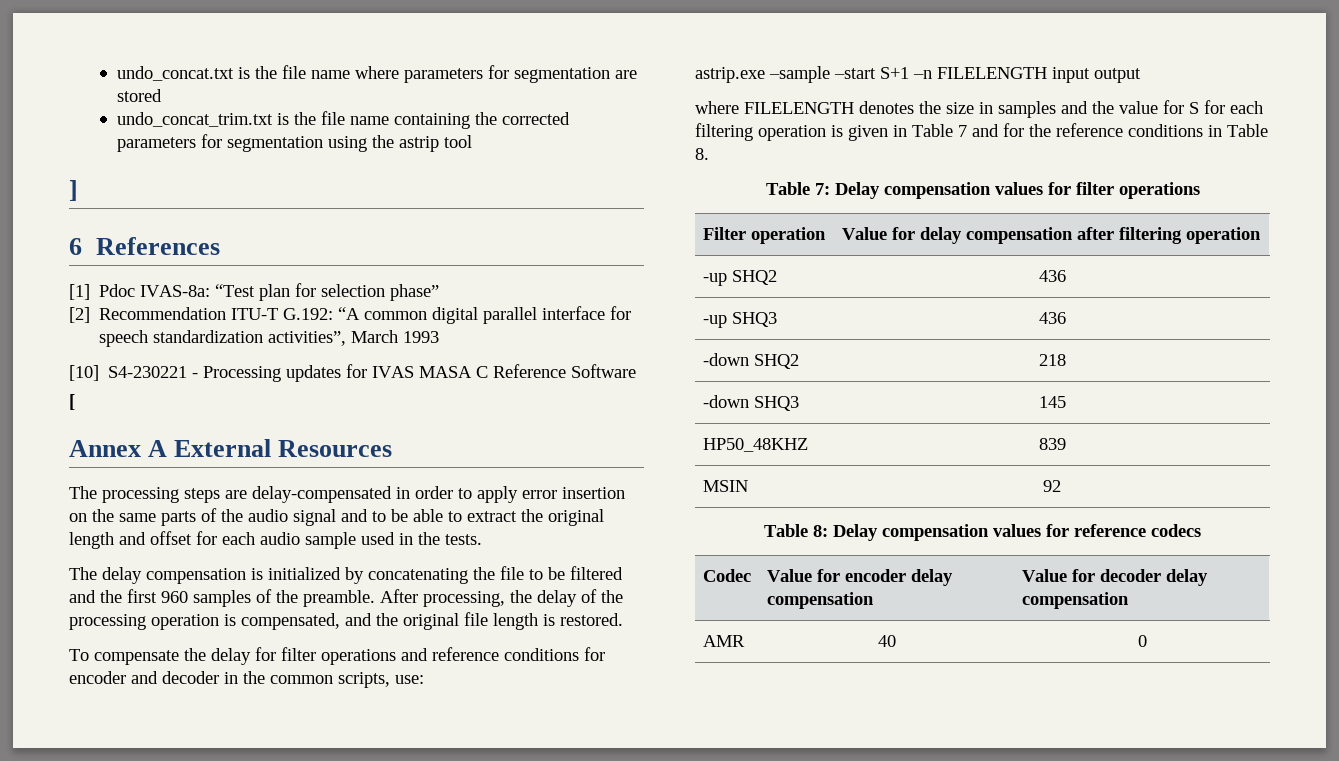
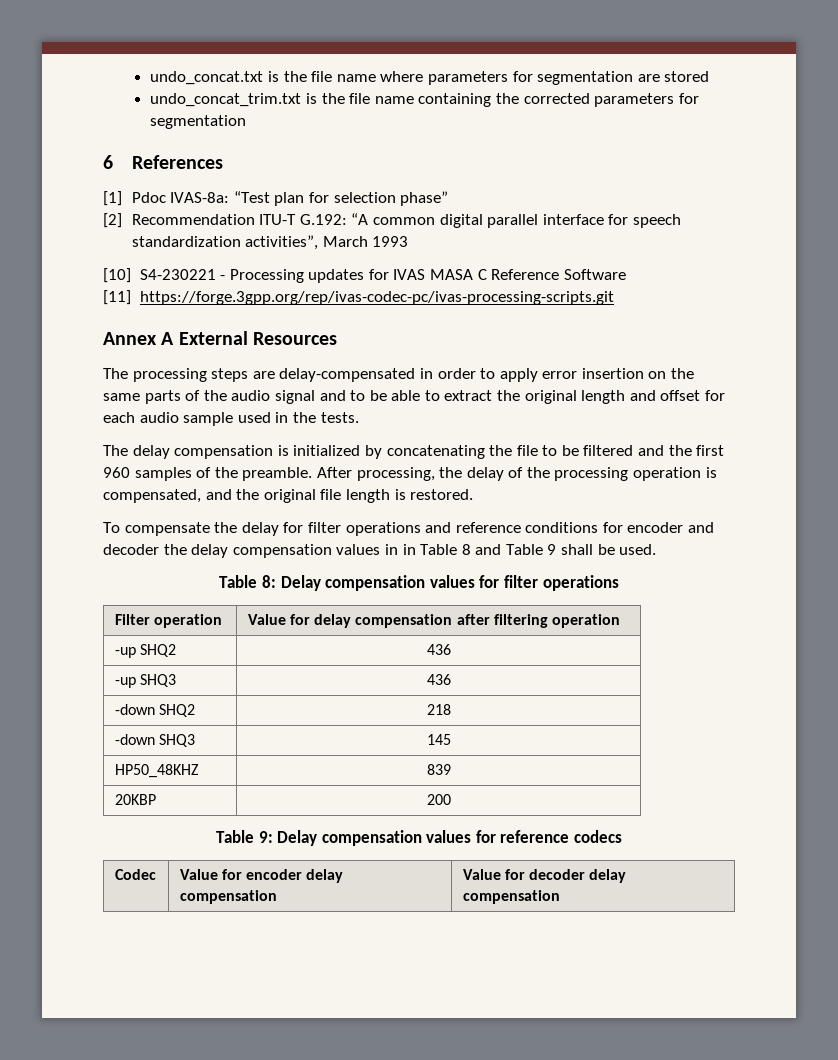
[327,135,472,152] [69,180,78,201] using the astrip tool // ] -> (247, 122) none
[69,394,75,410] [ -> [103,290,614,305] [11] https://forge.3gpp.org/rep/ivas-codec-pc/ivas-processing-scripts.git
[224,671,424,688] [695,66,1141,83] [695,100,1263,118] [695,123,1268,141] [695,148,709,160] [765,182,830,195] in the common scripts, use: // astrip.exe –sample –start S+1 –n FILELENGTH input output // where FILELENGTH denotes the size in samples and the value for S for each filtering operation is given in Table 7 and for the reference conditions in Table 8. // Table 7: -> [163,544,657,558] [219,575,277,588] the delay compensation values in in Table 8 and Table 9 shall be used. // Table 8:
[702,480,748,492] [1043,480,1061,492] [764,524,828,537] MSIN | 92 // Table 8: -> [114,794,156,805] [426,794,451,805] [215,830,273,843] 20KBP | 200 // Table 9:
[702,635,745,647] [878,635,896,647] [1137,635,1147,647] // AMR | 40 | 0 -> (560, 897) none

